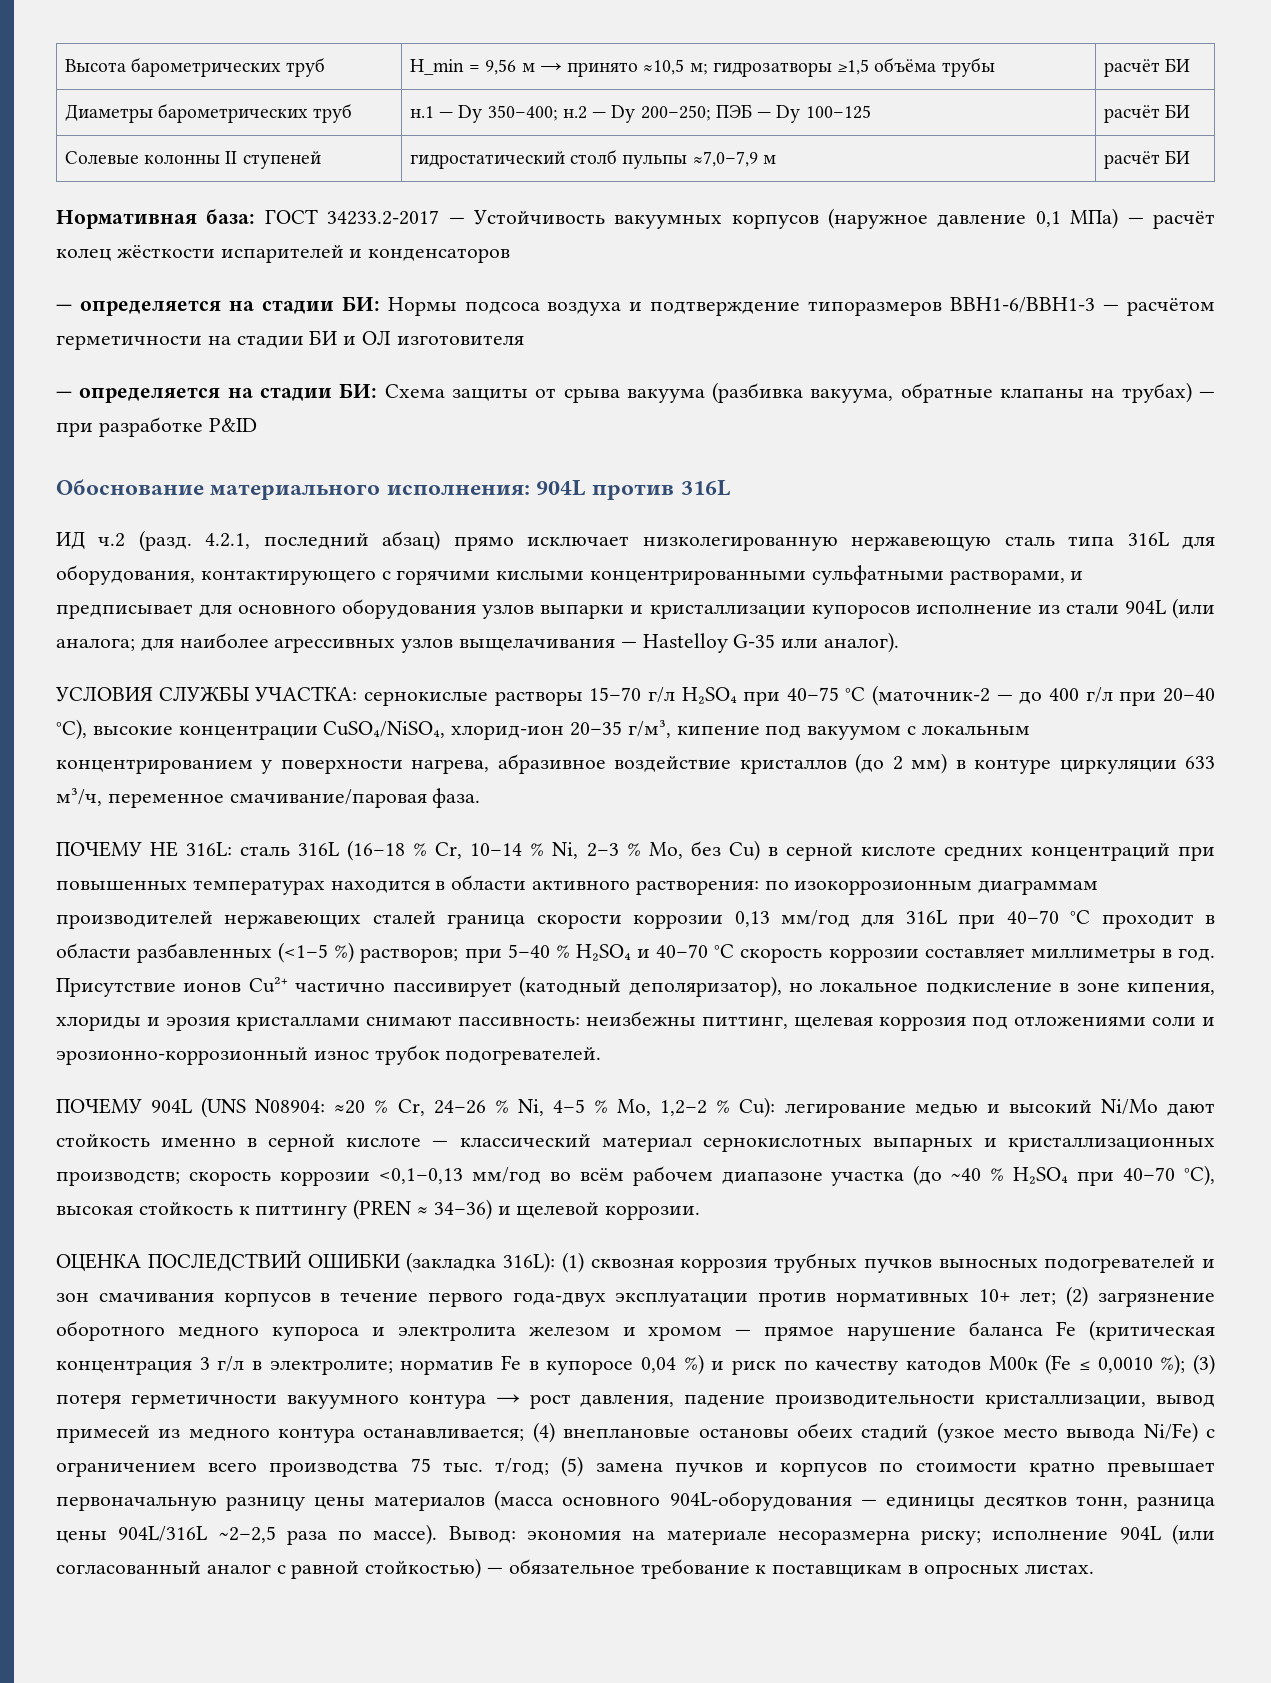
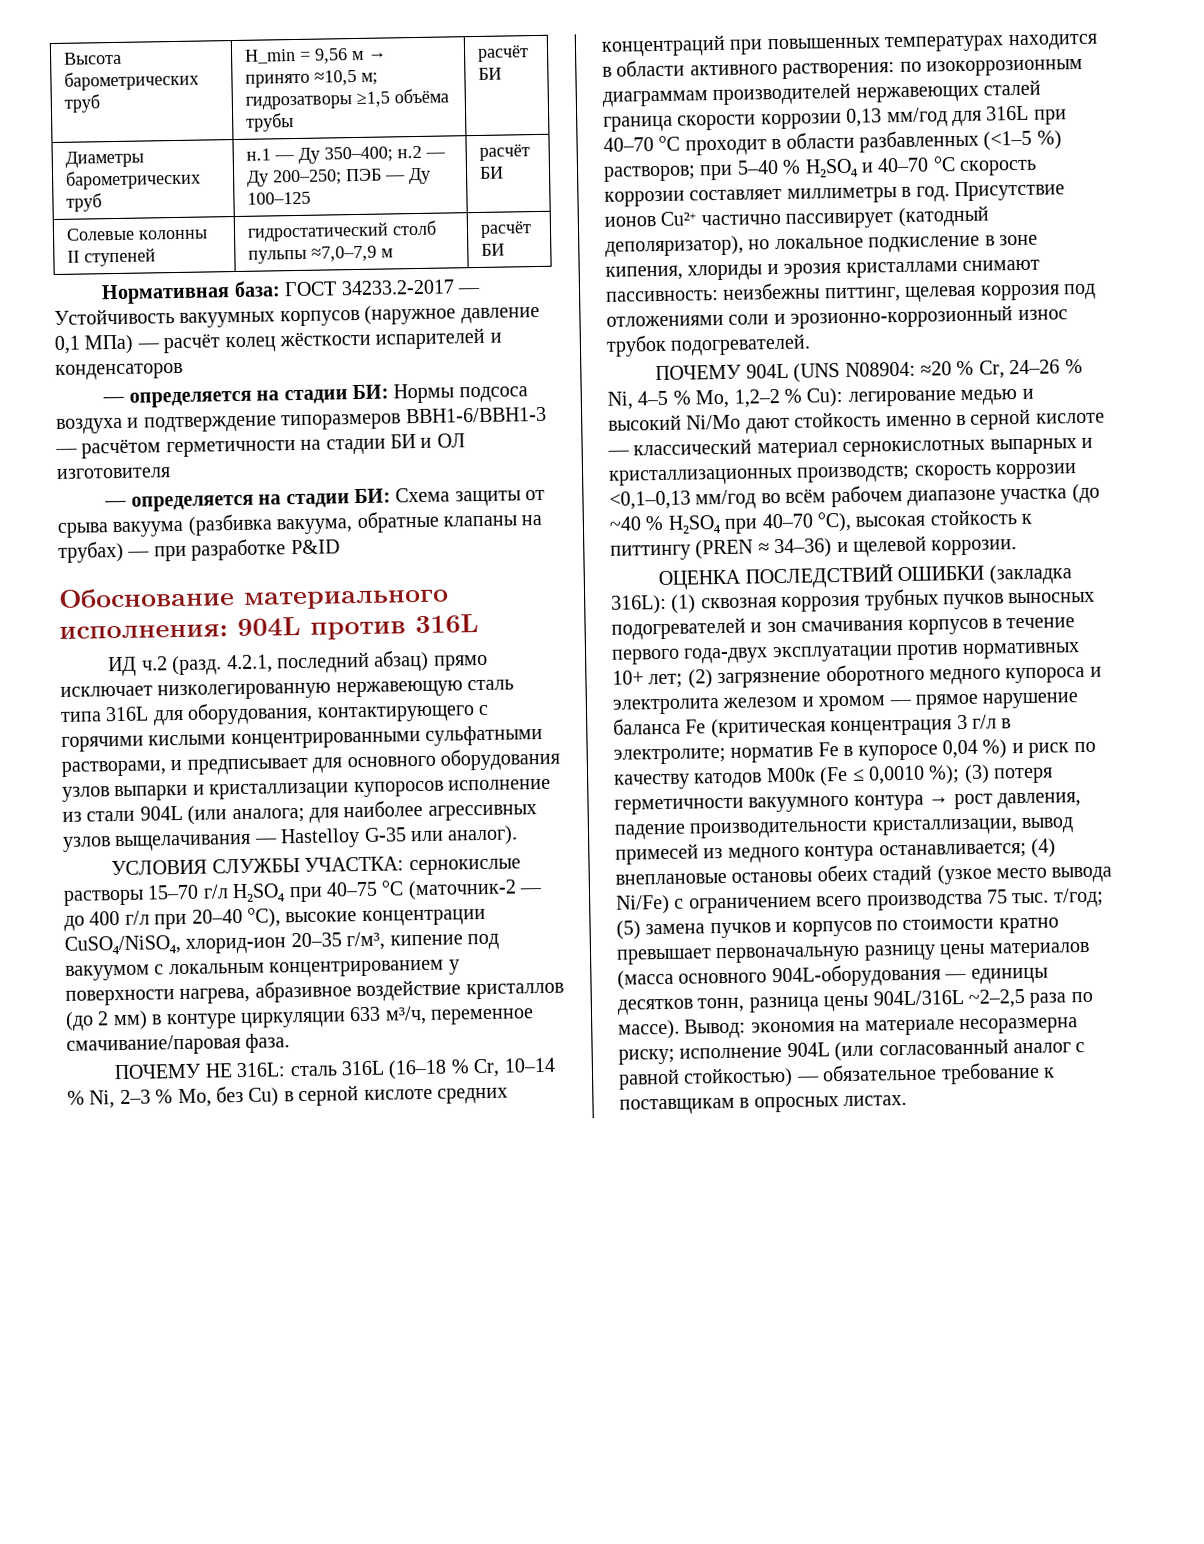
[458,105,483,123] Dу -> [297,147,320,164] Ду
[611,105,636,123] Dу -> [245,170,269,187] Ду
[776,105,801,123] Dу -> [407,167,431,185] Ду

